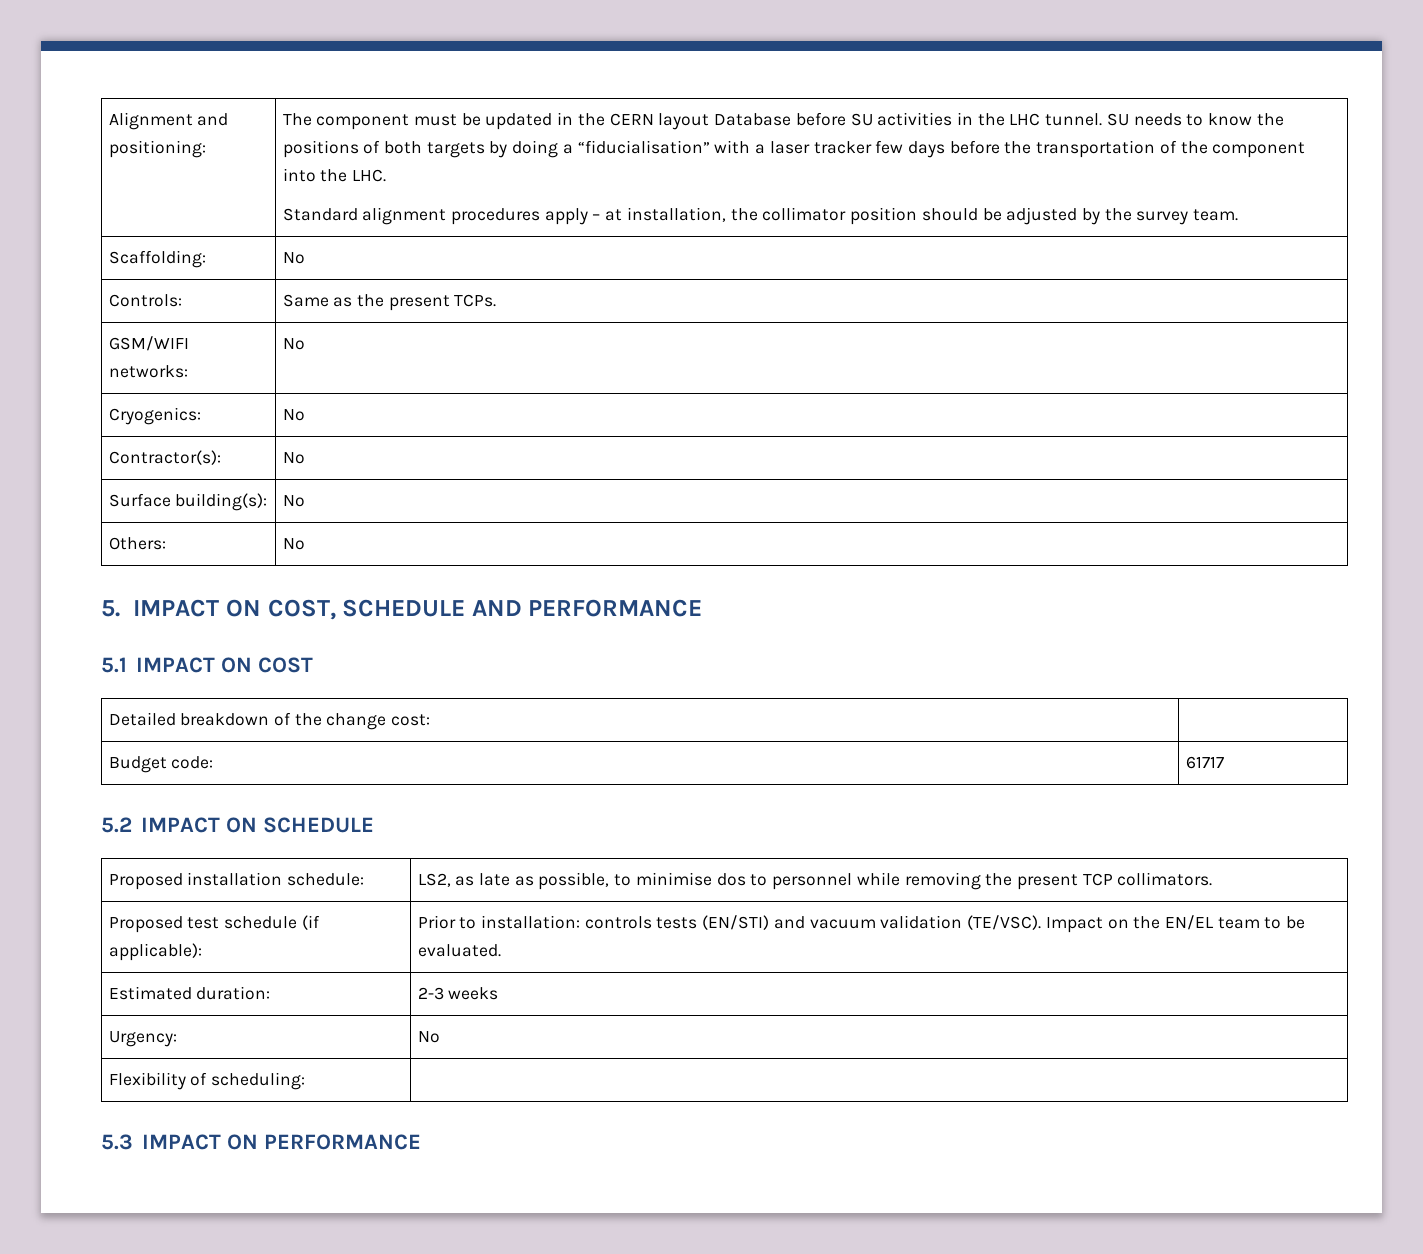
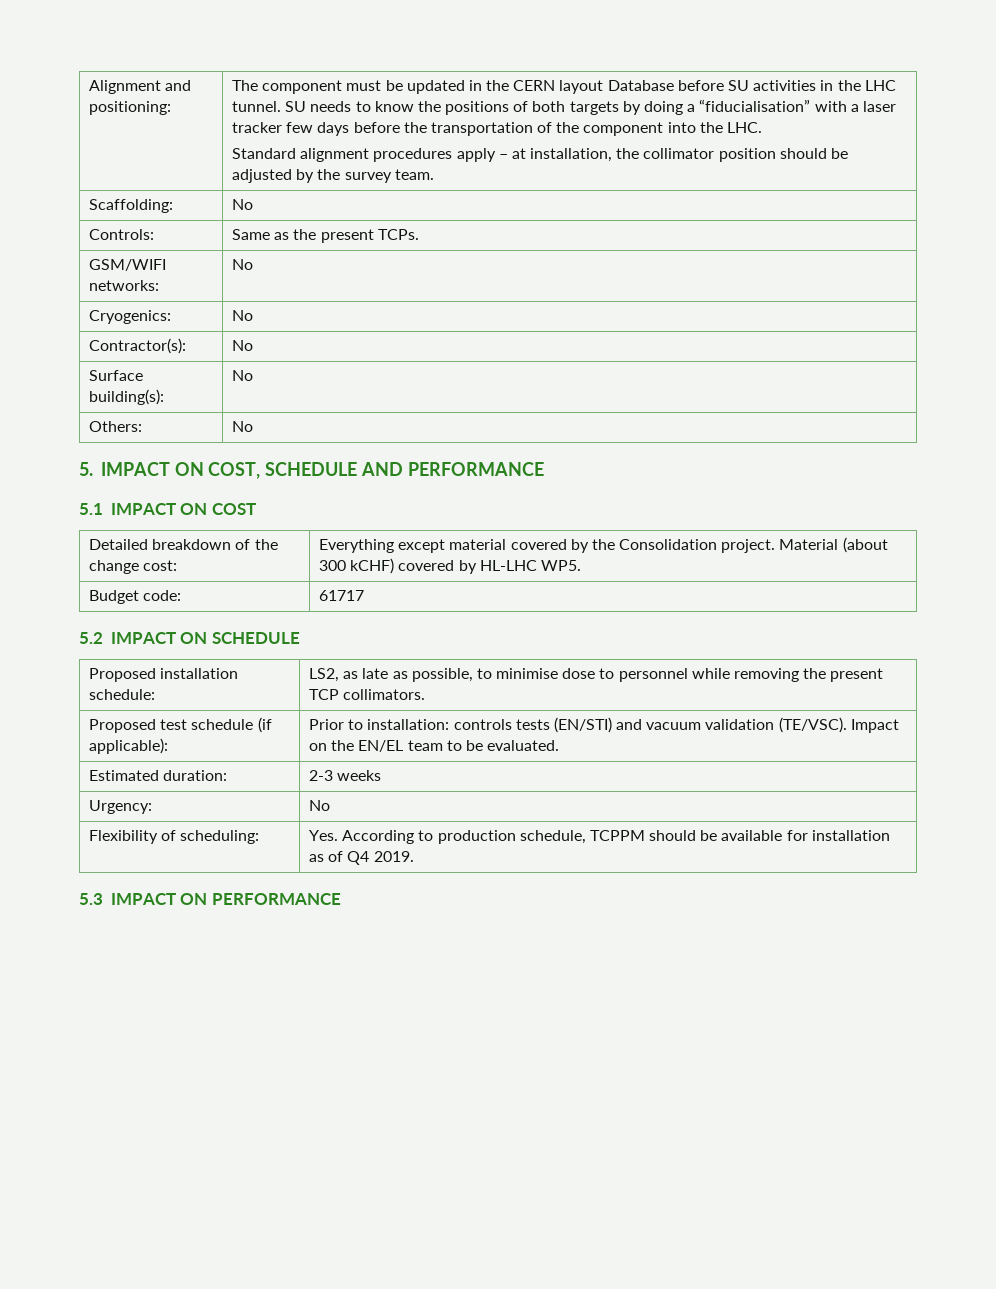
(431, 720) none -> [318,537,888,553] [318,558,581,574] Everything except material covered by the Consolidation project. Material (about 300 kCHF) covered by HL-LHC WP5.
[716,873,746,886] dos -> [562,668,596,679] dose
(305, 1081) none -> [308,830,890,844] [308,851,414,865] Yes. According to production schedule, TCPPM should be available for installation as of Q4 2019.

